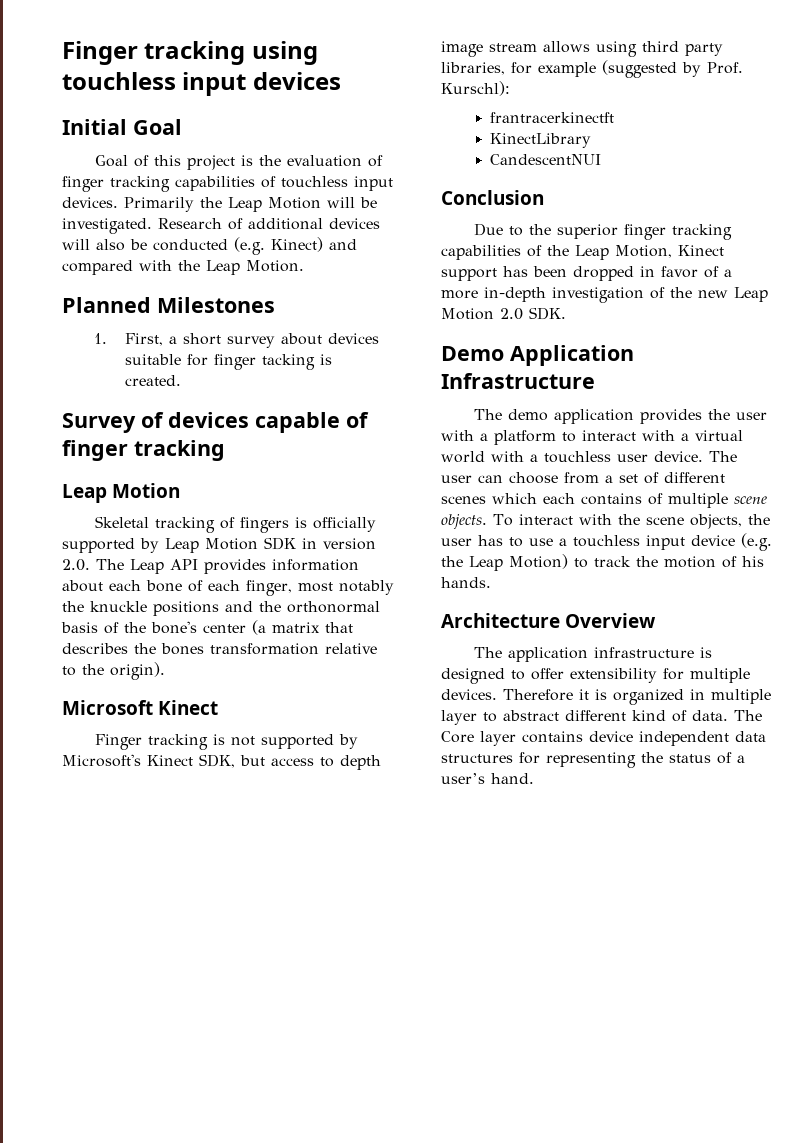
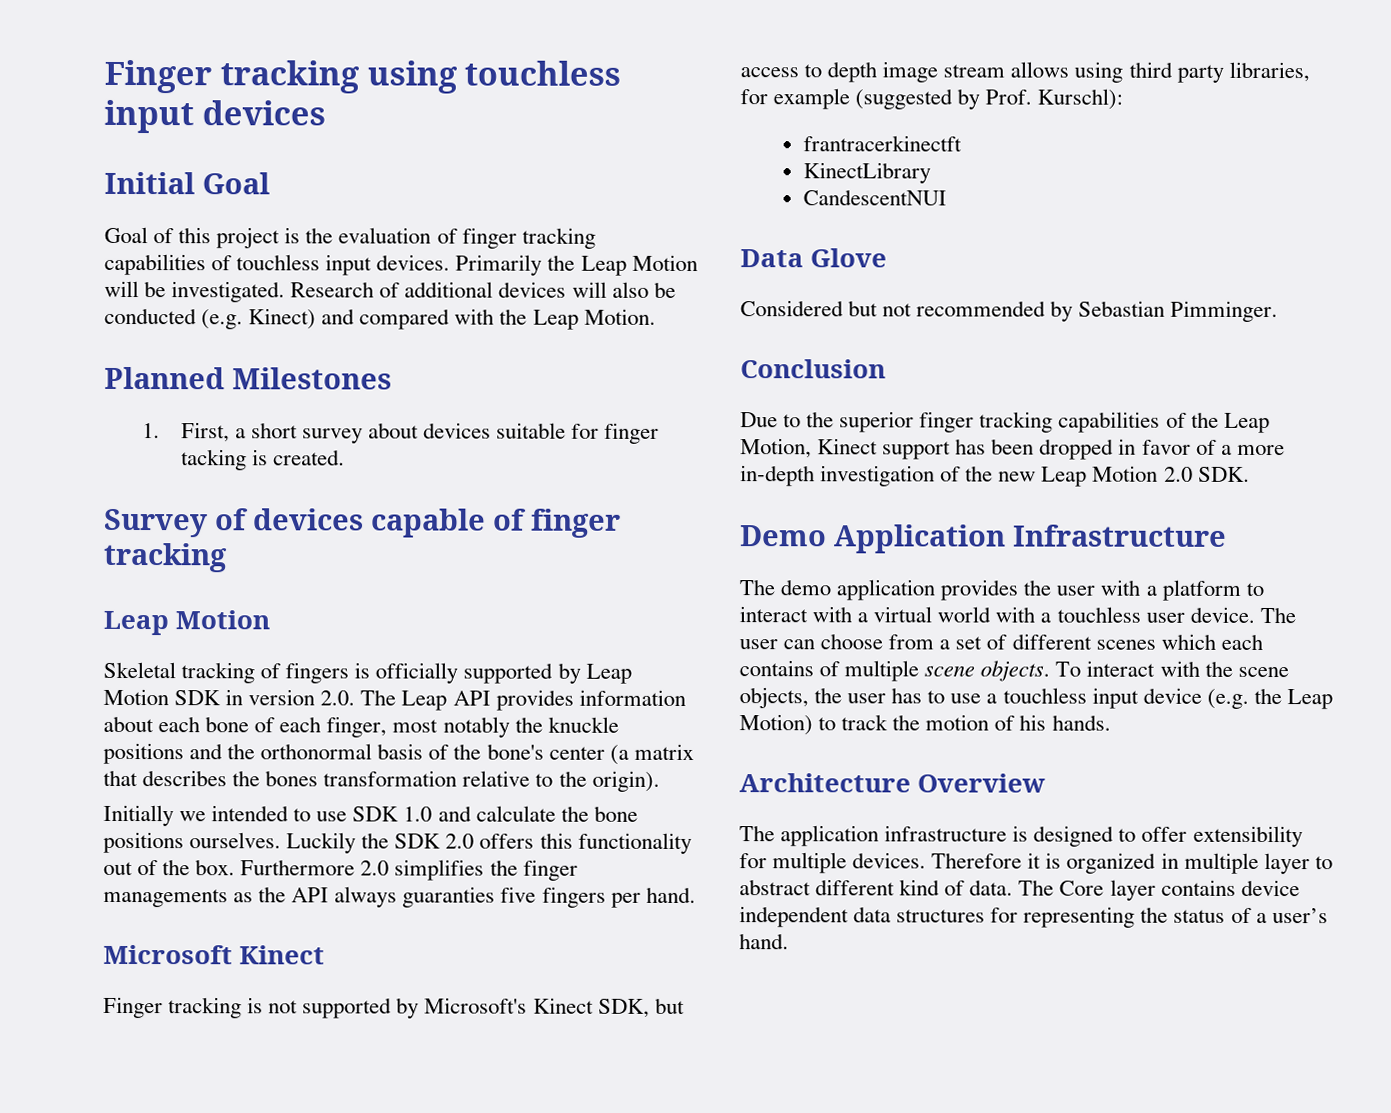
(165, 671) none -> [103,804,638,827] [103,831,692,854] [103,859,578,881] [103,886,696,908] // Initially we intended to use SDK 1.0 and calculate the bone positions ourselves. Luckily the SDK 2.0 offers this functionality out of the box. Furthermore 2.0 simplifies the finger managements as the API always guaranties five fingers per hand.
(602, 159) none -> [740,248,888,268] [740,300,1279,323] // Data Glove // Considered but not recommended by Sebastian Pimminger.

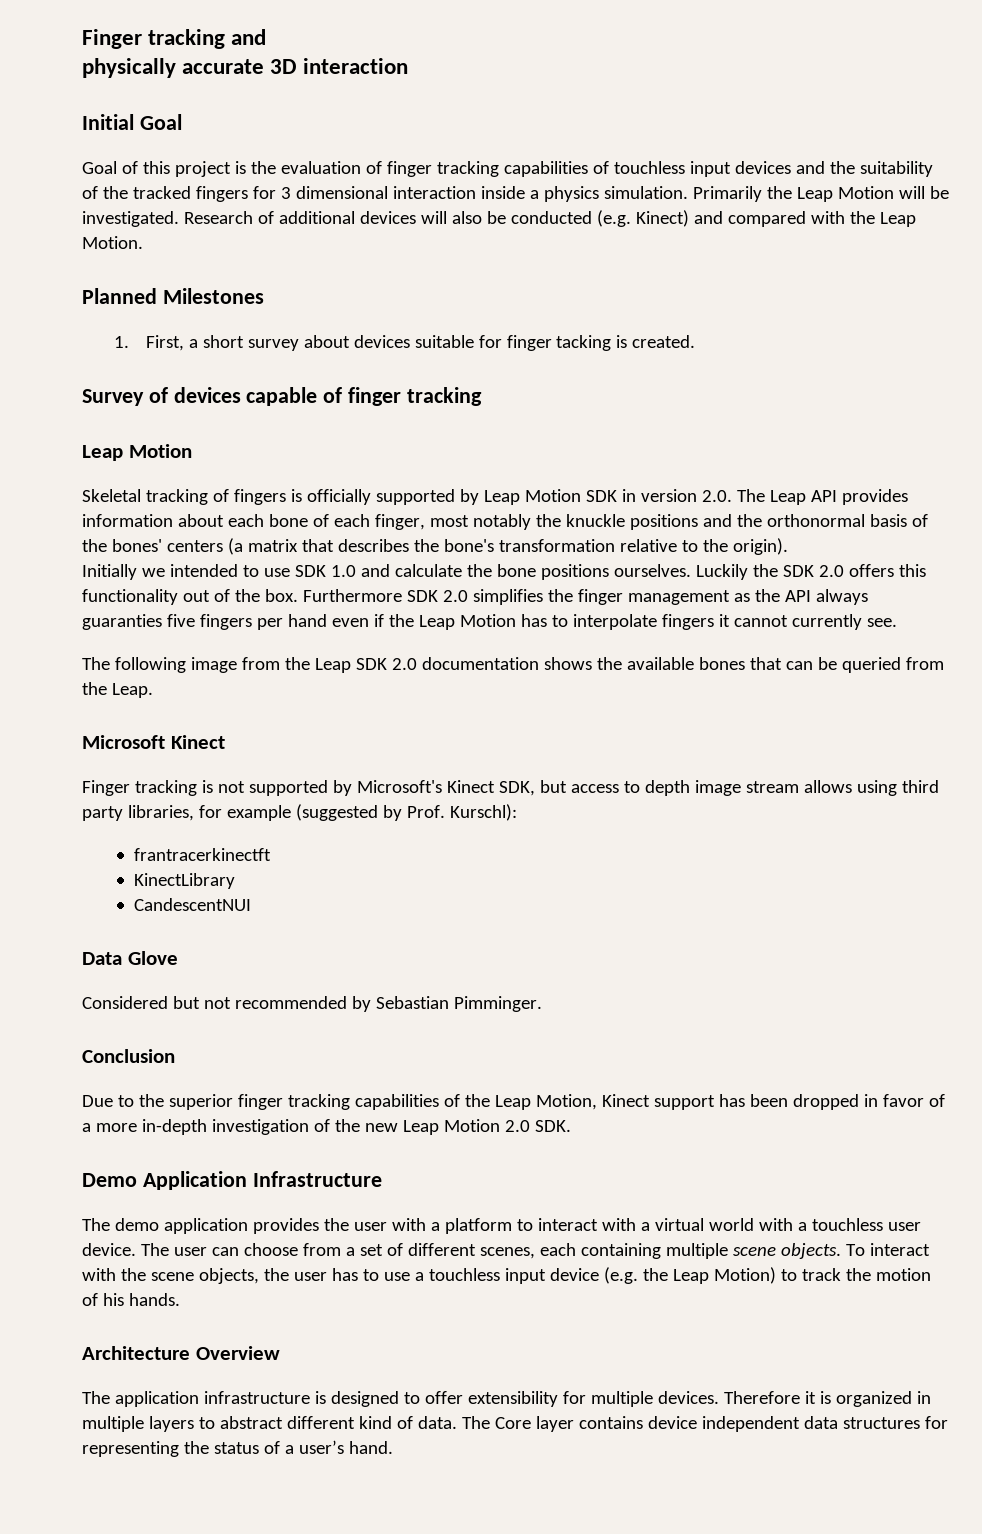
[104,59,622,94] [104,99,326,134] Finger tracking using touchless input devices -> [82,29,267,49] [82,58,409,78] Finger tracking and // physically accurate 3D interaction
[376,254,451,271] devices. -> [734,161,933,177] [82,186,688,202] devices and the suitability of the tracked fingers for 3 dimensional interaction inside a physics simulation.
[486,743,605,760] bone's center -> [111,539,223,552] bones' centers
[265,770,319,787] bones -> [443,539,494,552] bone's
(356, 867) none -> [406,590,438,602] SDK
[103,888,228,908] managements -> [627,590,730,605] management
[645,886,696,904] hand. -> [287,614,897,630] [82,657,944,673] [82,682,153,698] hand even if the Leap Motion has to interpolate fingers it cannot currently see. // The following image from the Leap SDK 2.0 documentation shows the available bones that can be queried from the Leap.
[1095,633,1263,650] [739,660,841,677] scenes which each contains of -> [479,1243,661,1259] scenes, each containing
[1263,852,1310,875] layer -> [148,1416,194,1432] layers

